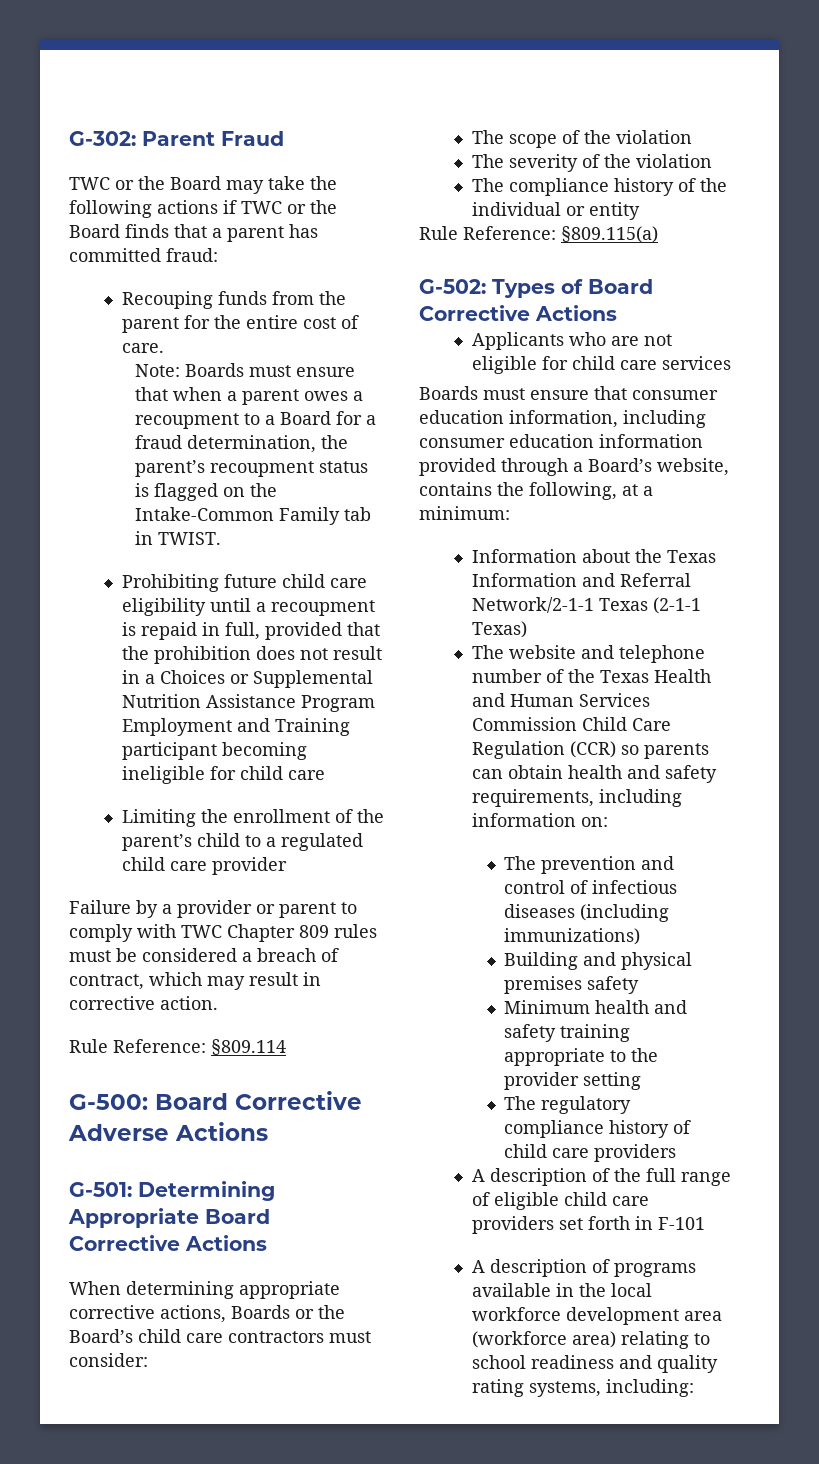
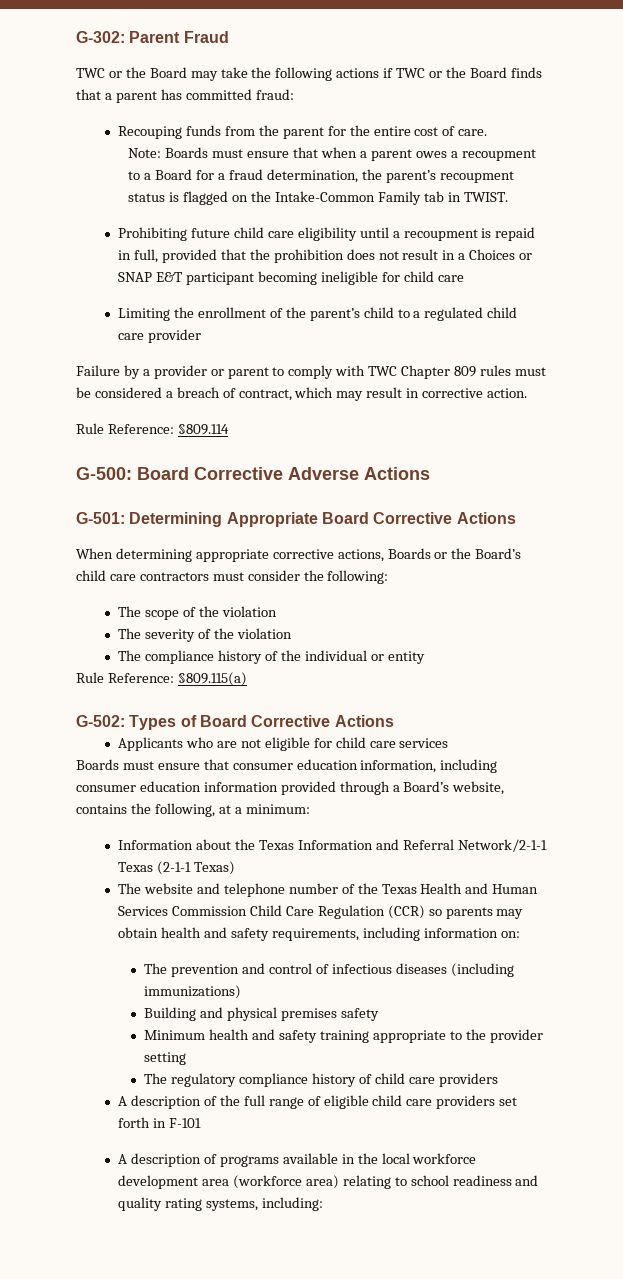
[252,670,373,688] [121,694,375,712] [121,718,350,736] Supplemental Nutrition Assistance Program Employment and Training -> [118,272,184,282] SNAP E&T
[69,1353,148,1367] consider: -> [247,570,389,584] consider the following:
[471,769,503,779] can -> [496,909,524,919] may

